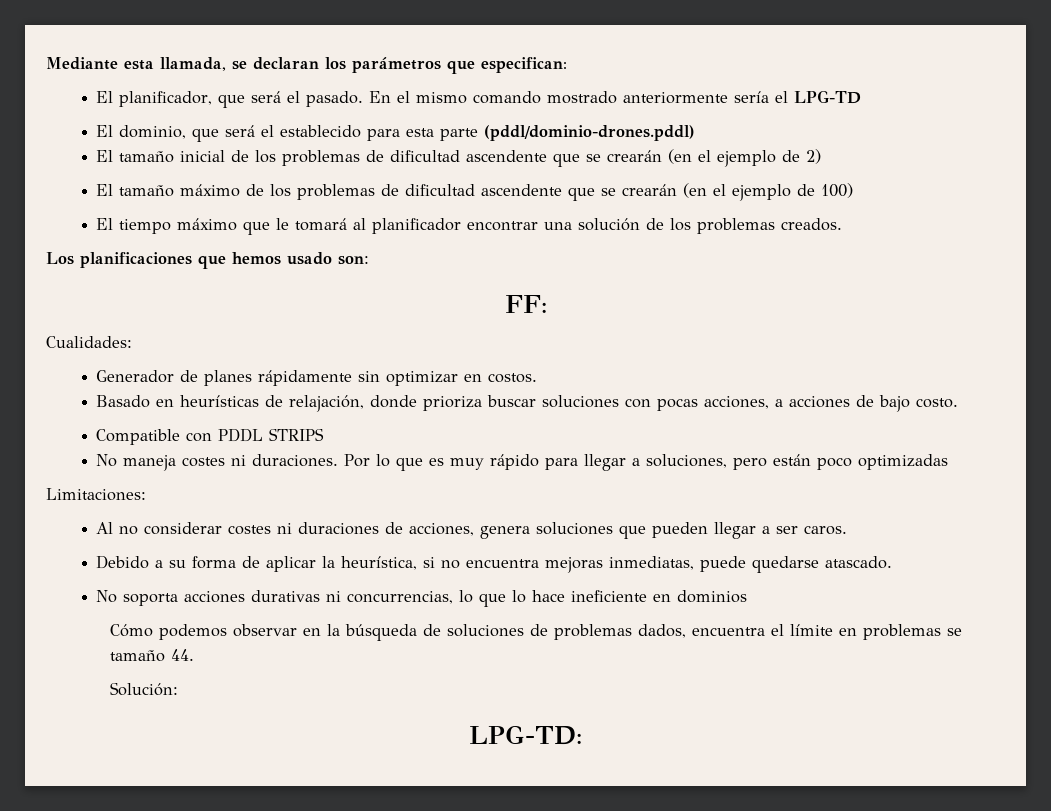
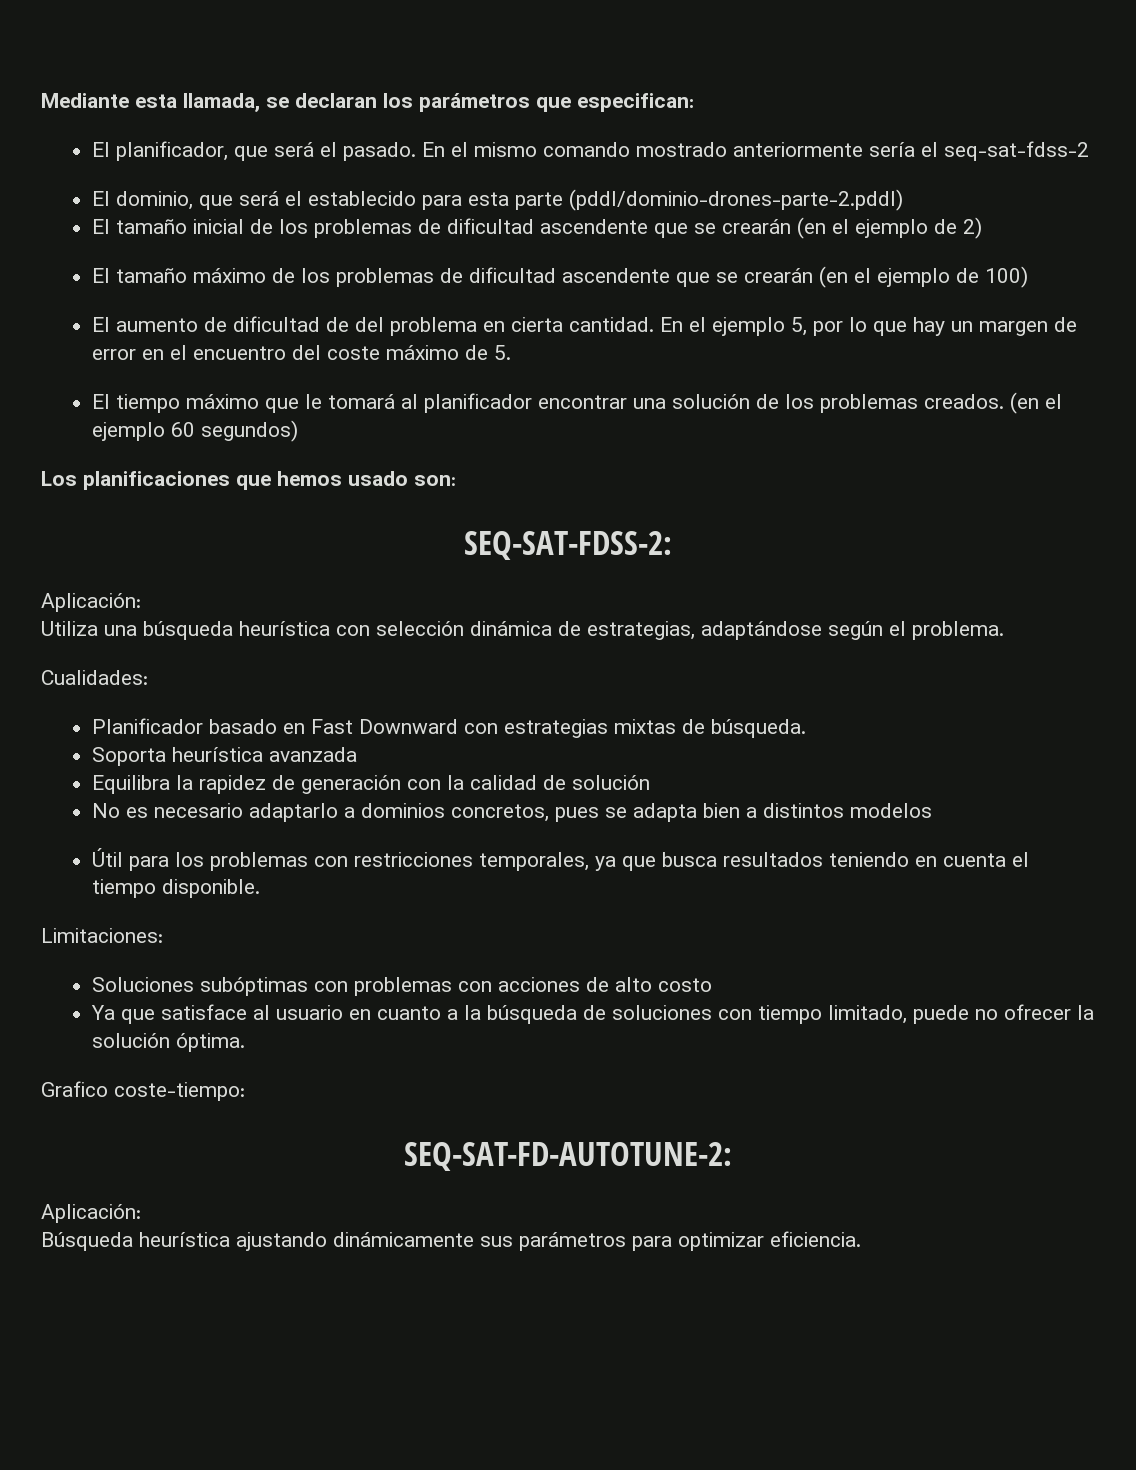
[794,90,862,104] LPG-TD -> [944,141,1090,161] seq-sat-fdss-2
[484,125,696,141] (pddl/dominio-drones.pddl) -> [569,189,904,211] (pddl/dominio-drones-parte-2.pddl)
(854, 190) none -> [92,316,1078,336] [92,345,512,360] // El aumento de dificultad de del problema en cierta cantidad. En el ejemplo 5, por lo que hay un margen de error en el encuentro del coste máximo de 5.
(843, 224) none -> [1010,392,1063,414] [92,420,299,442] (en el ejemplo 60 segundos)
[504,295,547,313] [46,336,132,348] [96,370,538,386] [96,395,959,412] [96,428,325,445] [96,454,949,471] [46,488,146,501] [96,522,848,539] [96,555,893,573] [96,590,748,607] [110,624,963,641] [110,649,195,662] [110,682,179,696] [469,725,582,745] FF: // Cualidades: // Generador de planes rápidamente sin optimizar en costos. // Basado en heurísticas de relajación, donde prioriza buscar soluciones con pocas acciones, a acciones de bajo costo. // Compatible con PDDL STRIPS // No maneja costes ni duraciones. Por lo que es muy rápido para llegar a soluciones, pero están poco optimizadas // Limitaciones: // Al no considerar costes ni duraciones de acciones, genera soluciones que pueden llegar a ser caros. // Debido a su forma de aplicar la heurística, si no encuentra mejoras inmediatas, puede quedarse atascado. // No soporta acciones durativas ni concurrencias, lo que lo hace ineficiente en dominios // Cómo podemos observar en la búsqueda de soluciones de problemas dados, encuentra el límite en problemas se tamaño 44. // Solución: // LPG-TD: -> [464,531,673,560] [41,593,141,612] [41,621,1004,640] [41,670,148,685] [92,718,807,738] [92,747,358,766] [92,775,651,794] [92,803,933,822] [92,848,1030,871] [92,879,261,898] [41,928,163,943] [92,977,713,996] [91,1004,1095,1024] [92,1033,246,1052] [41,1081,245,1101] [403,1142,733,1171] [41,1204,141,1223] [41,1231,861,1251] SEQ-SAT-FDSS-2: // Aplicación: // Utiliza una búsqueda heurística con selección dinámica de estrategias, adaptándose según el problema. // Cualidades: // Planificador basado en Fast Downward con estrategias mixtas de búsqueda. // Soporta heurística avanzada // Equilibra la rapidez de generación con la calidad de solución // No es necesario adaptarlo a dominios concretos, pues se adapta bien a distintos modelos // Útil para los problemas con restricciones temporales, ya que busca resultados teniendo en cuenta el tiempo disponible. // Limitaciones: // Soluciones subóptimas con problemas con acciones de alto costo // Ya que satisface al usuario en cuanto a la búsqueda de soluciones con tiempo limitado, puede no ofrecer la solución óptima. // Grafico coste-tiempo: // SEQ-SAT-FD-AUTOTUNE-2: // Aplicación: // Búsqueda heurística ajustando dinámicamente sus parámetros para optimizar eficiencia.

